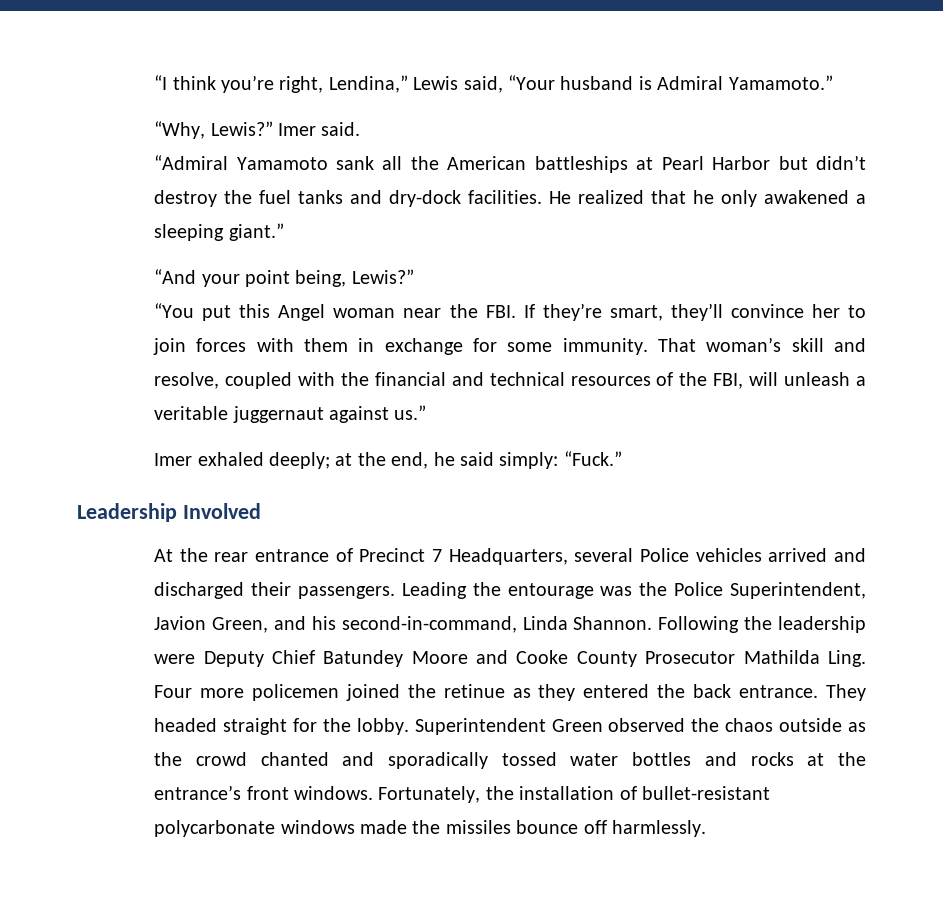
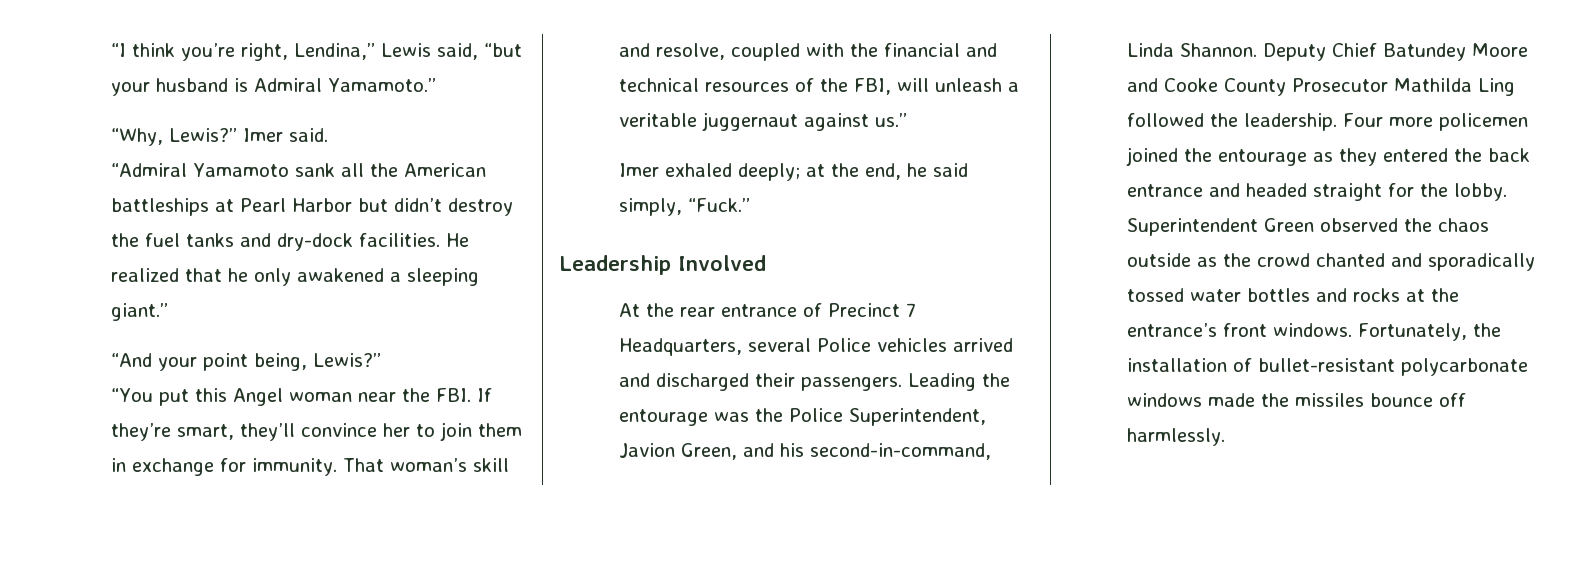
[507,75,555,90] “Your -> [483,43,522,57] [110,82,150,96] “but your
[196,338,294,352] forces with -> (472, 431) none
[507,342,553,352] some -> (246, 465) none
[499,452,559,469] simply: -> [618,198,682,216] simply,
[658,616,866,633] [154,654,196,664] Following the leadership were -> (1257, 50) none
[828,650,867,667] Ling. -> [1477,78,1515,96] [1126,113,1337,131] Ling followed the leadership.
[443,684,505,698] retinue -> [1217,149,1307,166] entourage
[739,684,866,701] entrance. They -> [1126,183,1240,197] entrance and

